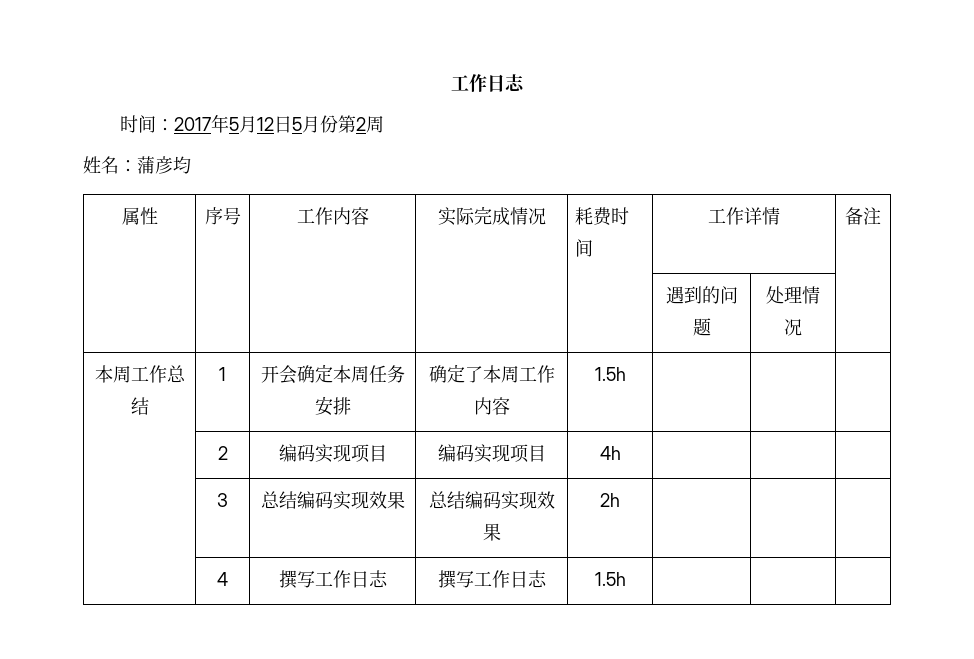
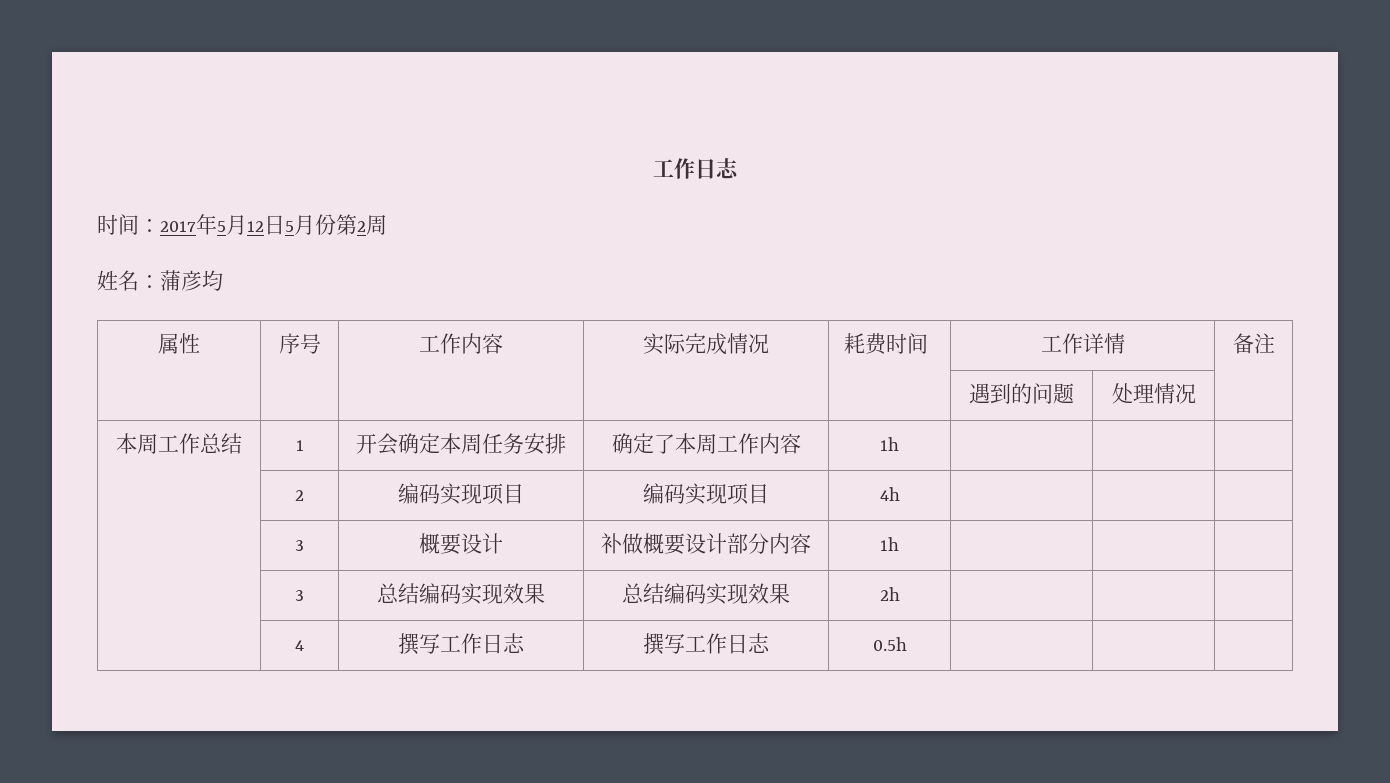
[594,367,626,381] 1.5h -> [880,437,899,451] 1h
(621, 453) none -> [295,540,304,551] [419,533,504,555] [601,533,811,555] [880,537,899,551] // | 3 | 概要设计 | 补做概要设计部分内容 | 1h | | |
[594,572,626,586] 1.5h -> [872,637,907,651] 0.5h

